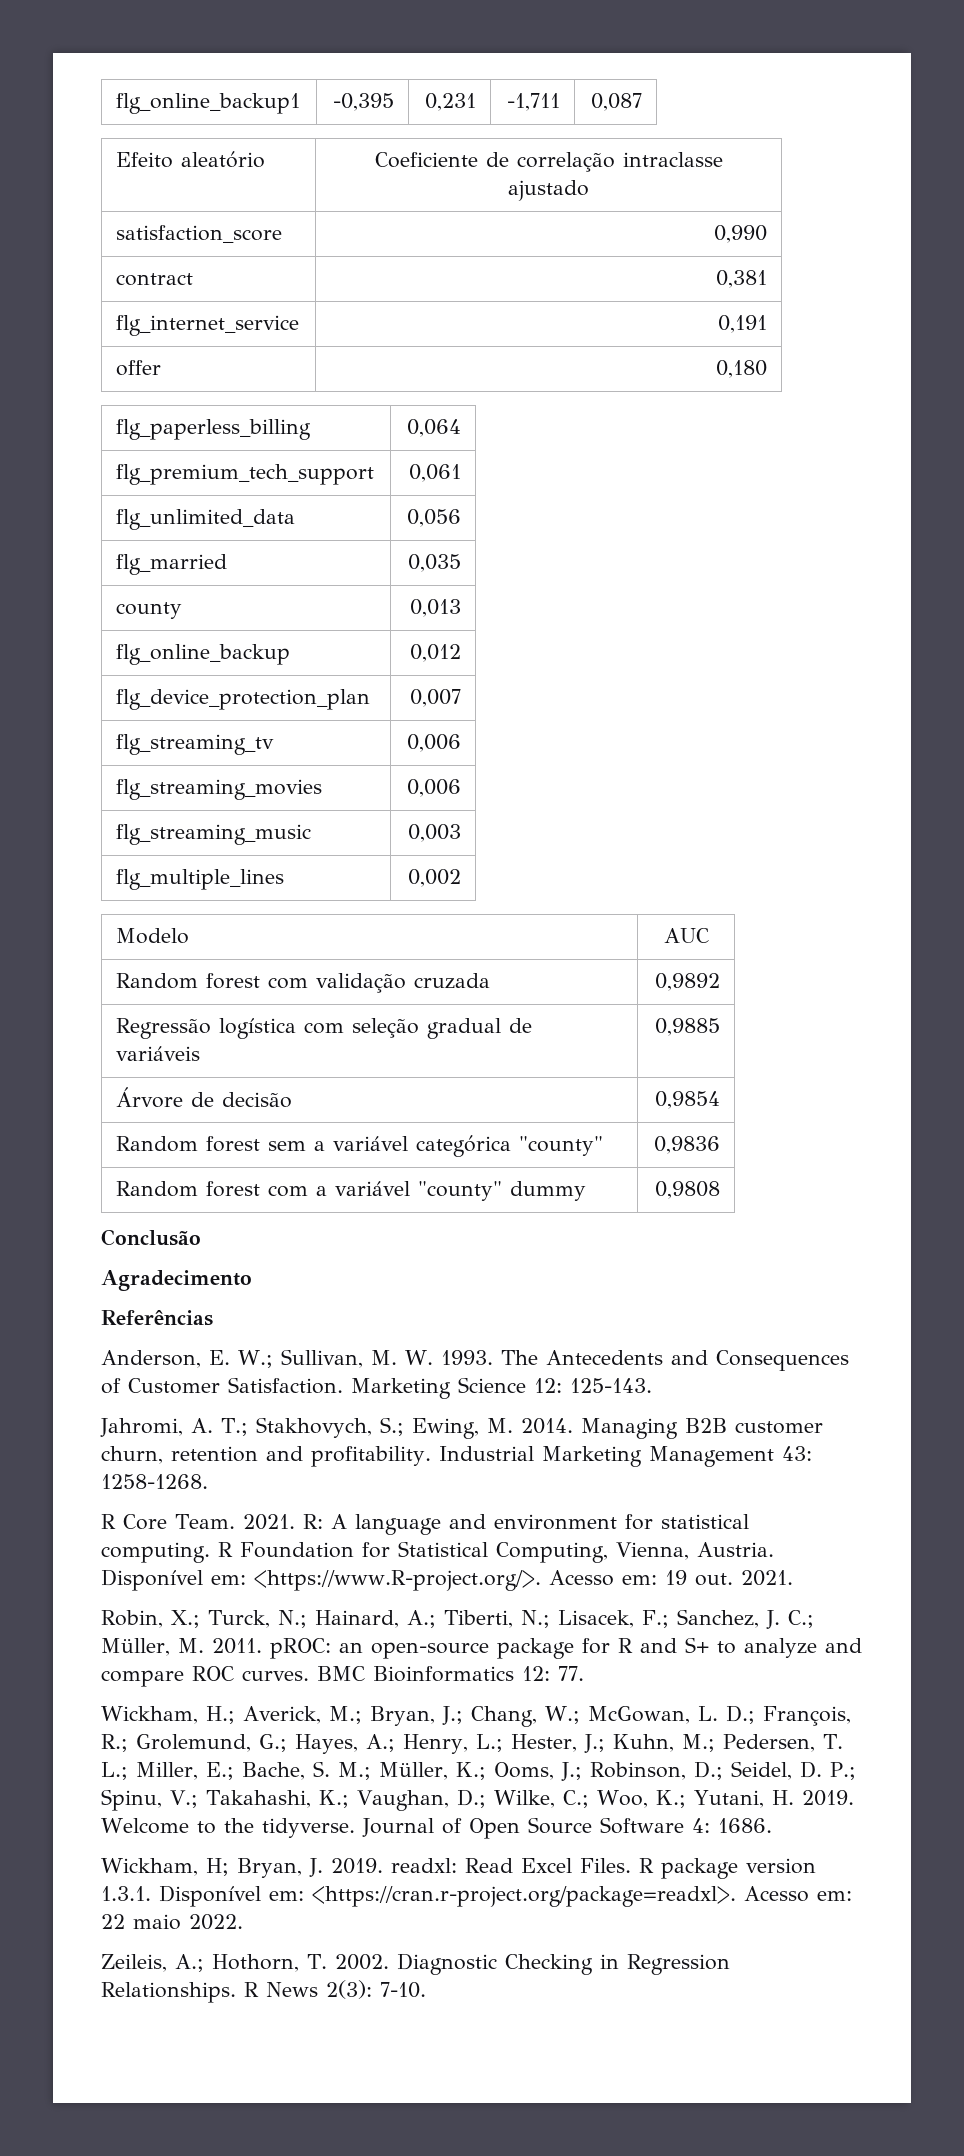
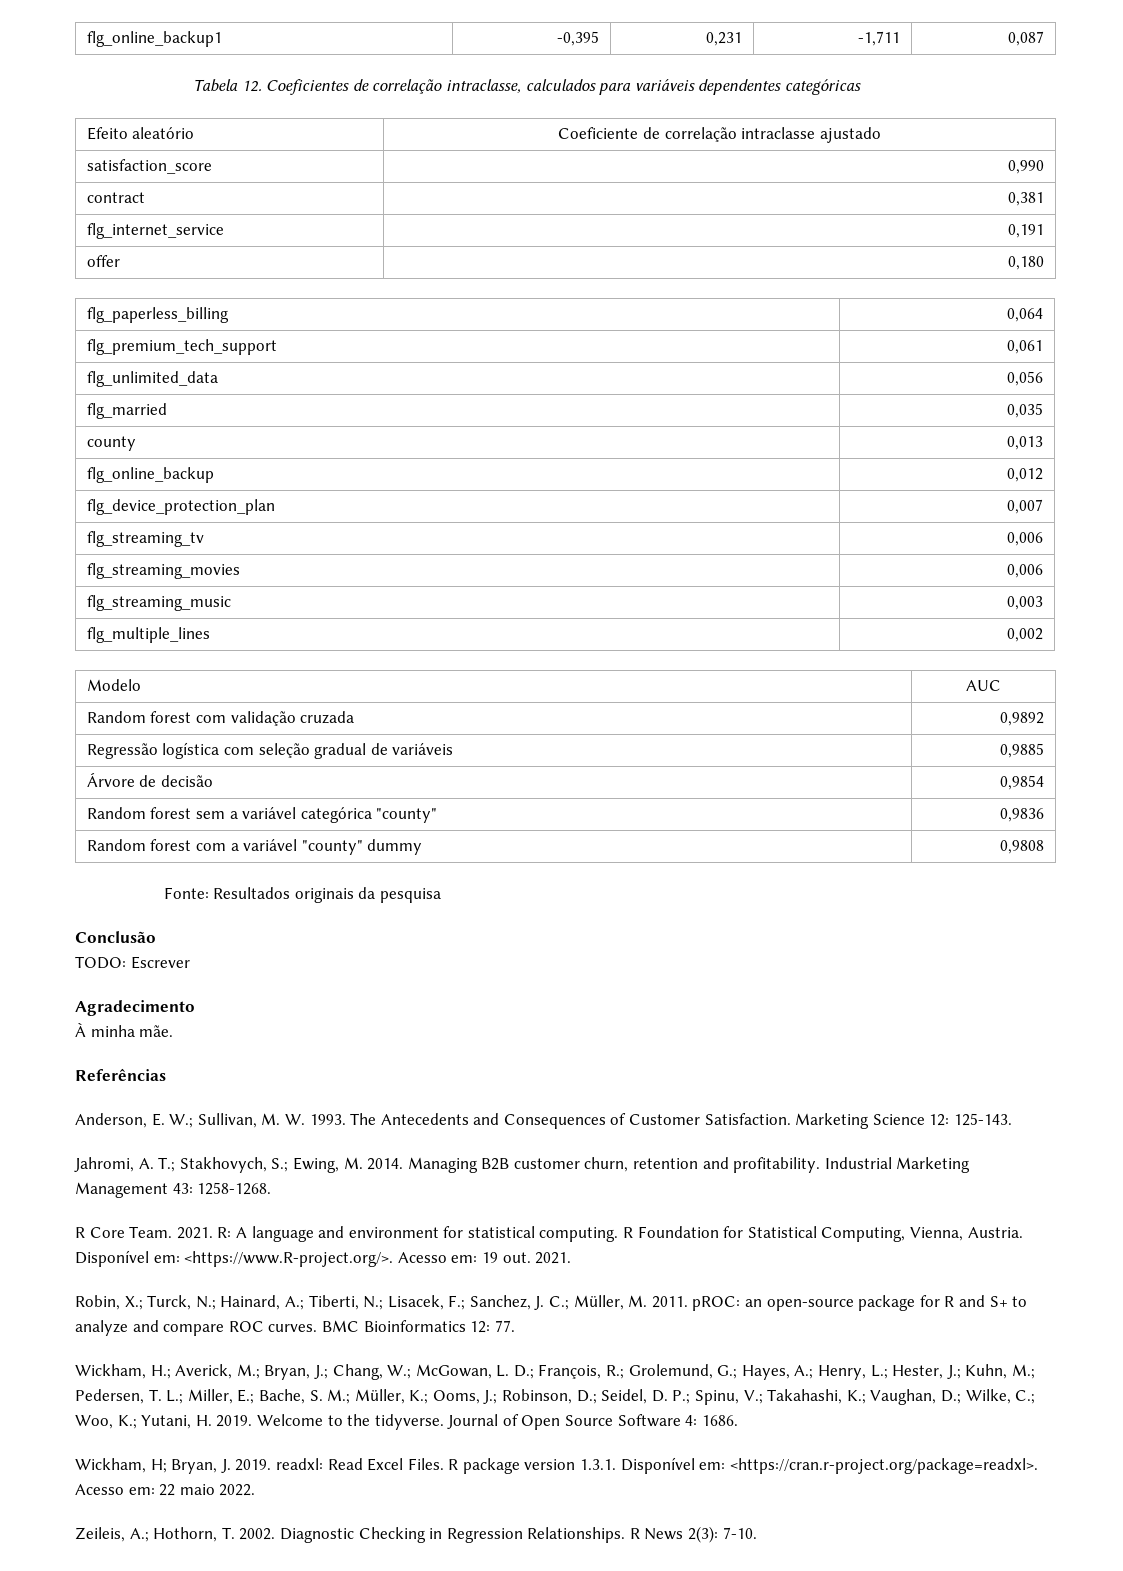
(642, 102) none -> [193,79,862,95] // Tabela 12. Coeficientes de correlação intraclasse, calculados para variáveis dependentes categóricas
(720, 1190) none -> [163,887,441,903] // Fonte: Resultados originais da pesquisa
(201, 1237) none -> [75,956,190,969] // TODO: Escrever
(252, 1280) none -> [75,1022,174,1037] // À minha mãe.

